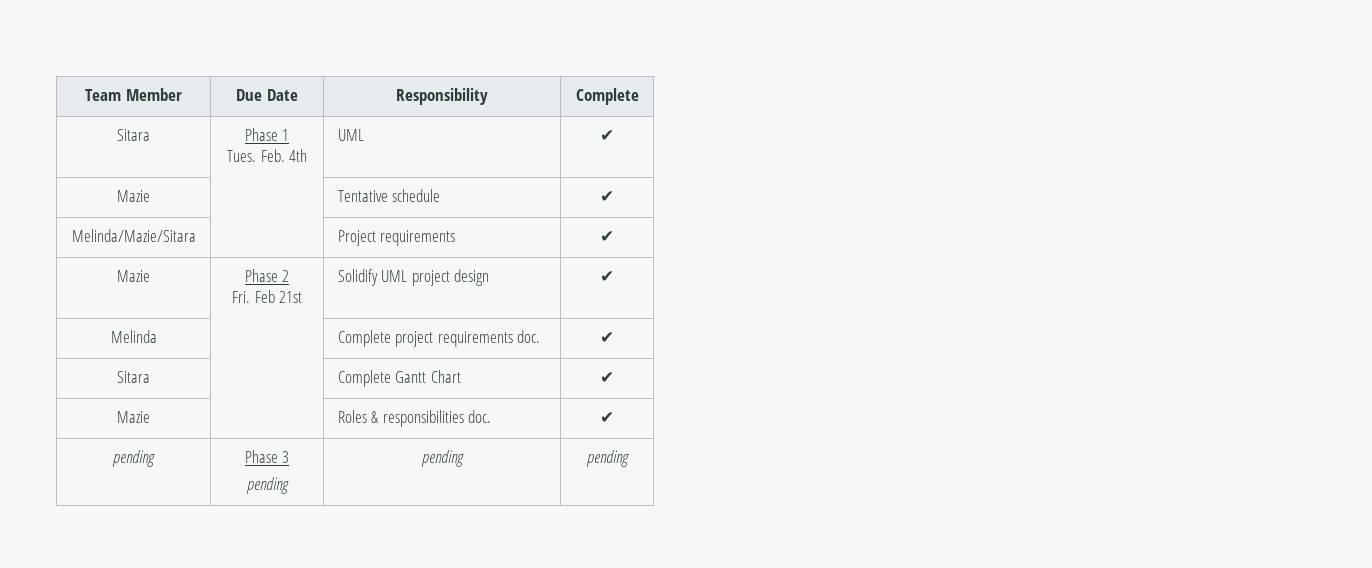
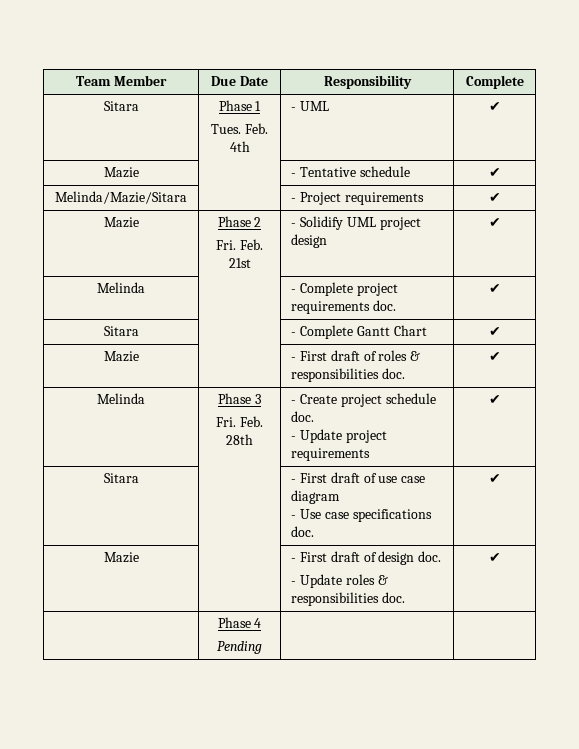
(307, 155) none -> [291,107,297,111] -
(150, 196) none -> [291,173,297,177] -
(196, 235) none -> [291,198,297,202] -
[254,290,275,303] Feb -> [239,239,263,250] Feb.
(302, 297) none -> [291,223,297,227] -
(157, 336) none -> [291,289,297,293] -
(150, 377) none -> [291,332,297,336] -
[337,410,492,427] [600,412,614,423] [112,450,155,467] Roles & responsibilities doc. | ✔ // pending -> [291,350,421,361] [291,368,405,382] [488,352,501,361] [97,393,145,404] - First draft of roles & responsibilities doc. | ✔ // Melinda
[245,477,289,494] [420,450,464,467] [585,450,629,467] pending | pending | pending -> [216,416,263,427] [226,434,253,445] [291,393,436,407] [291,411,315,422] [291,429,387,443] [291,448,371,461] [488,395,501,404] [103,473,139,483] [291,472,426,483] [291,490,341,504] [291,509,432,522] [291,526,315,537] [488,474,501,483] [103,552,139,563] [291,551,442,565] [291,574,388,588] [291,592,405,606] [488,553,501,562] [217,617,262,628] [217,641,262,654] Fri. Feb. 28th | - Create project schedule doc. // - Update project requirements | ✔ // Sitara | | - First draft of use case diagram // - Use case specifications doc. | ✔ // Mazie | | - First draft of design doc. // - Update roles & responsibilities doc. | ✔ // | Phase 4 // Pending | |

